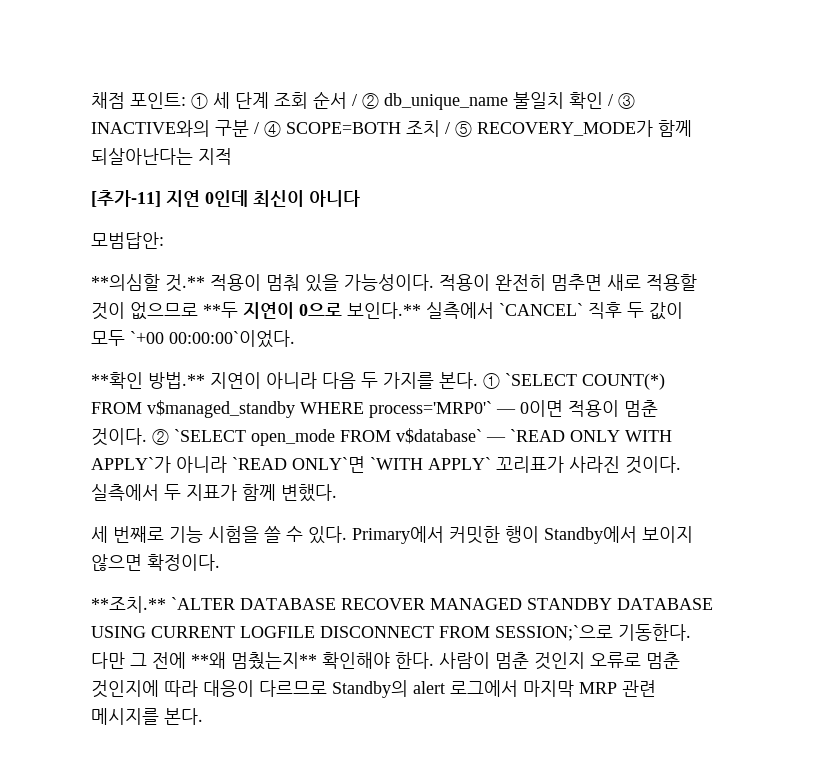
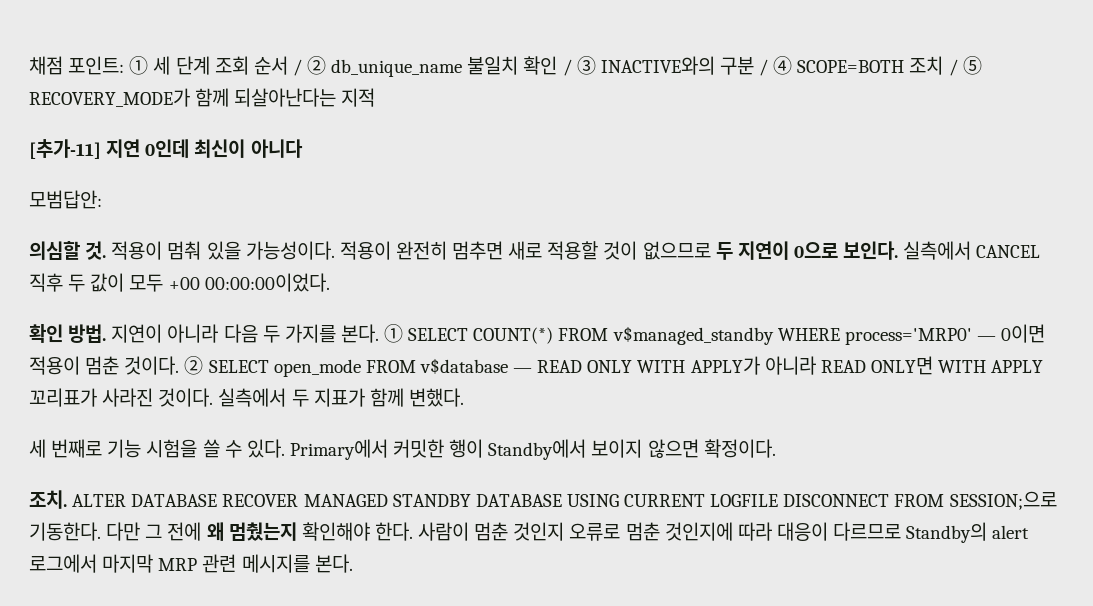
[91,274,205,292] **의심할 것.** -> [29,241,107,260] 의심할 것.
[203,302,238,318] **두 -> [715,242,733,260] 두
[347,302,583,319] 보인다.** 실측에서 `CANCEL` -> [843,241,1041,260] 보인다. 실측에서 CANCEL
[130,330,295,348] [91,372,205,389] `+00 00:00:00`이었다. // **확인 방법.** -> [168,273,330,292] [29,324,107,343] +00 00:00:00이었다. // 확인 방법.
[505,373,577,386] `SELECT -> [408,328,469,341] SELECT
[369,401,492,418] process='MRP0'` -> [844,328,972,345] process='MRP0'
[174,429,246,442] `SELECT -> [208,360,269,373] SELECT
[396,428,672,444] [91,456,491,473] v$database` — `READ ONLY WITH APPLY`가 아니라 `READ ONLY`면 `WITH APPLY` -> [419,356,1044,375] v$database — READ ONLY WITH APPLY가 아니라 READ ONLY면 WITH APPLY
[91,596,235,613] **조치.** `ALTER -> [29,490,127,509] 조치. ALTER
[495,625,613,641] SESSION;`으로 -> [949,491,1057,510] SESSION;으로
[191,652,317,670] **왜 멈췄는지** -> [206,522,297,541] 왜 멈췄는지

